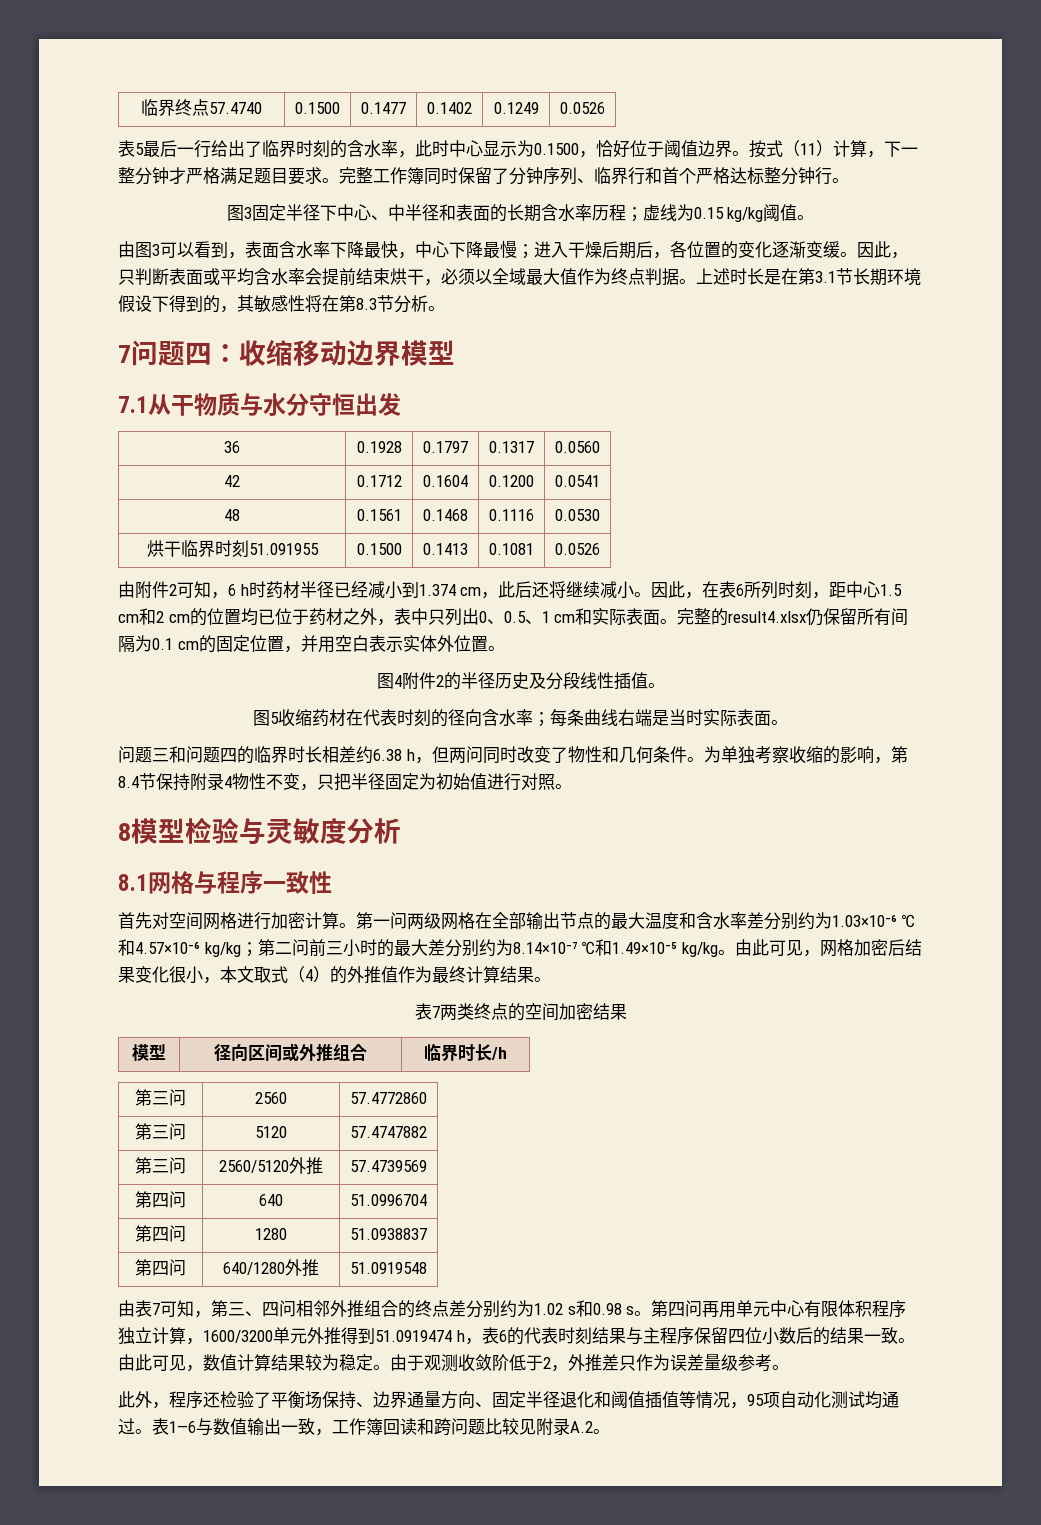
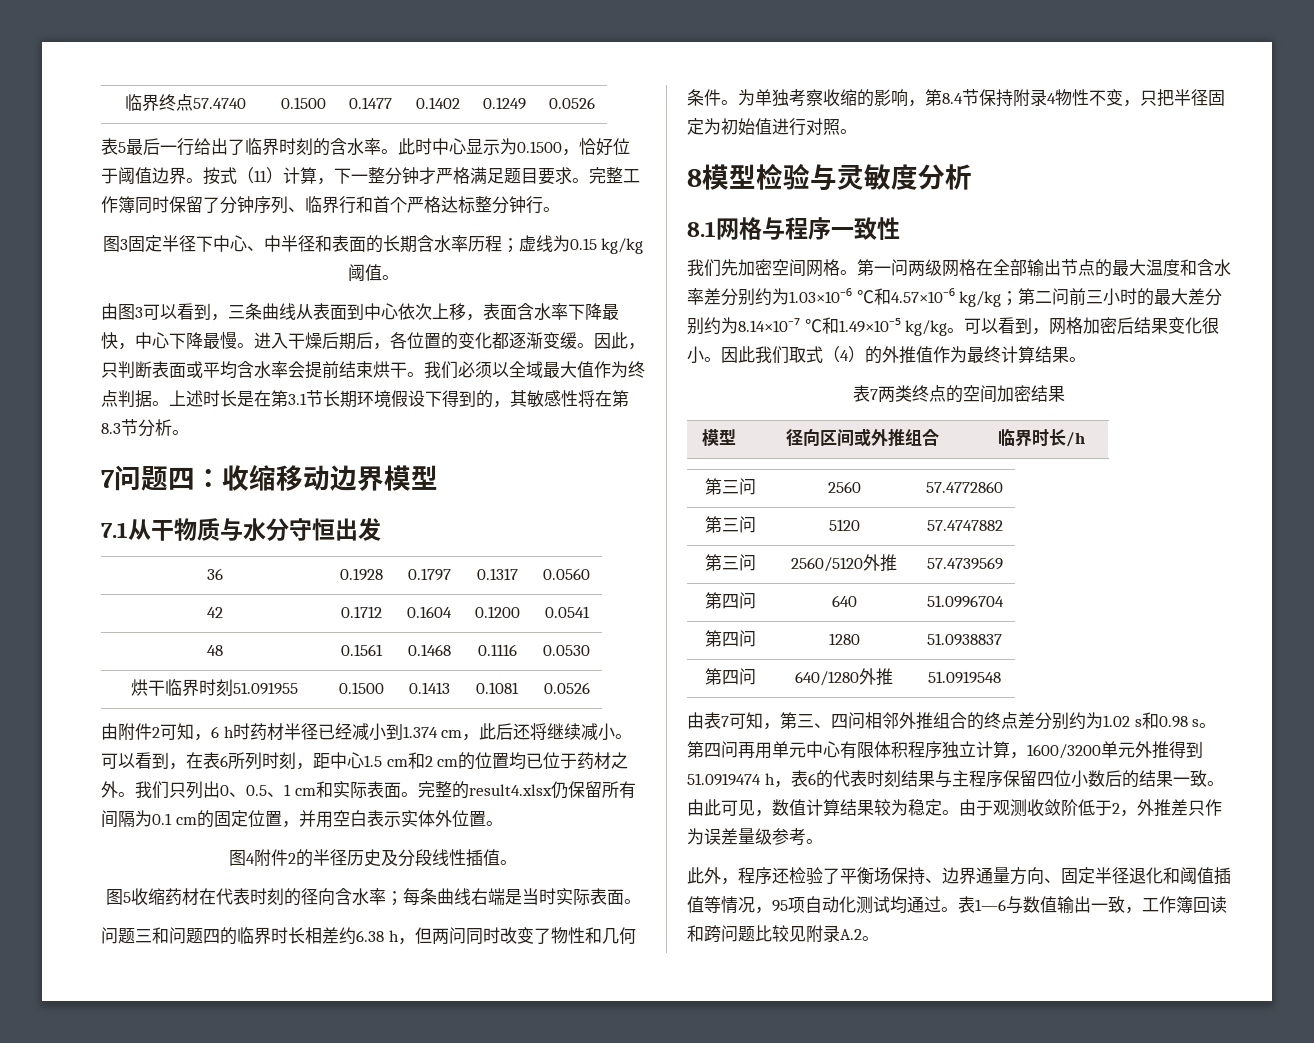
[398,151,415,158] ， -> [381,149,398,154] 。
(245, 255) none -> [228,303,483,321] 三条曲线从表面到中心依次上移，
[517,244,534,259] ； -> [237,343,254,348] 。
(772, 249) none -> [492,332,509,349] 都
[424,279,441,286] ， -> [407,361,458,379] 。我们
[651,581,686,598] 因此 -> [101,752,169,769] 可以看到
[376,608,428,626] ，表中 -> [118,781,169,799] 。我们
[118,912,339,930] 首先对空间网格进行加密计算 -> [687,259,840,277] 我们先加密空间网格
[734,939,803,956] 由此可见 -> [964,317,1033,334] 可以看到
[203,966,254,984] ，本文 -> [704,346,789,364] 。因此我们

